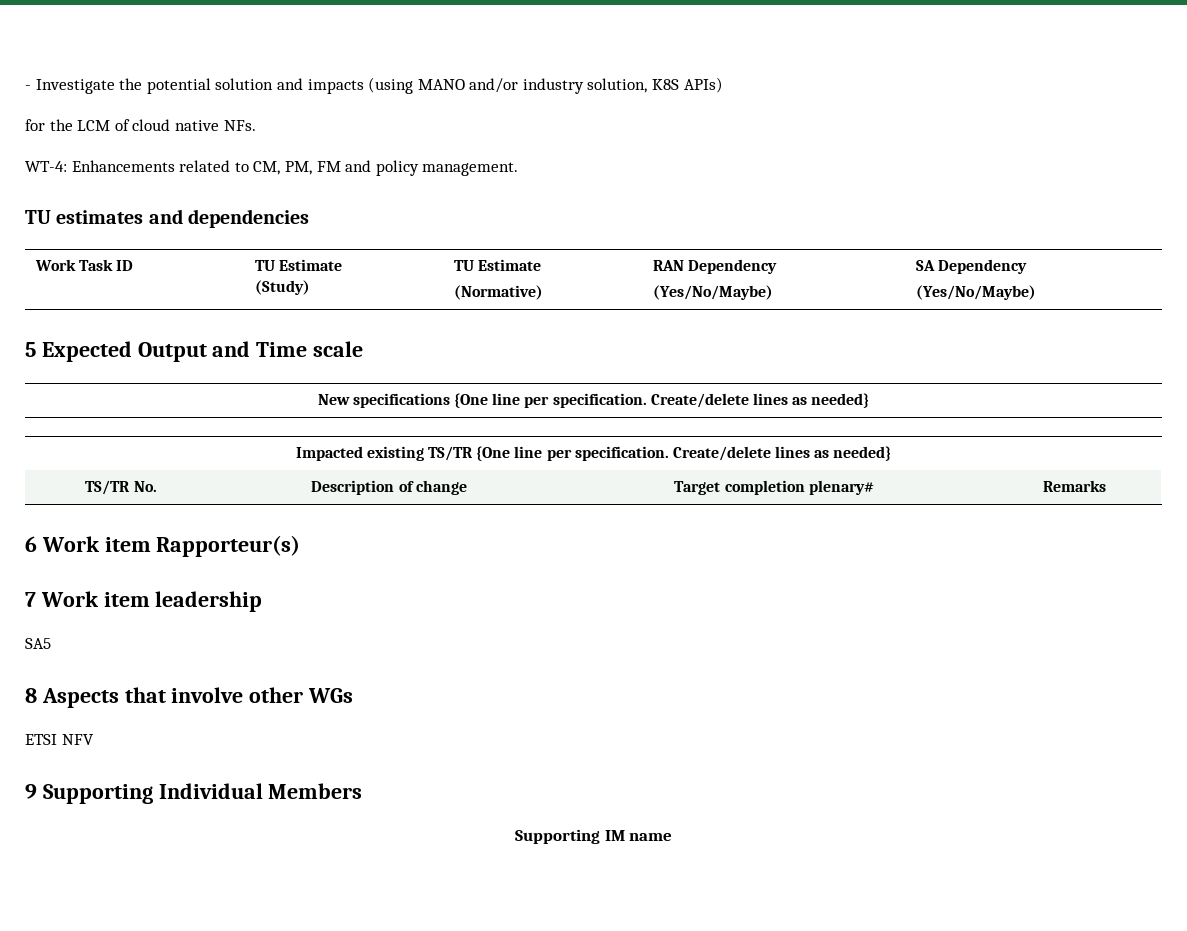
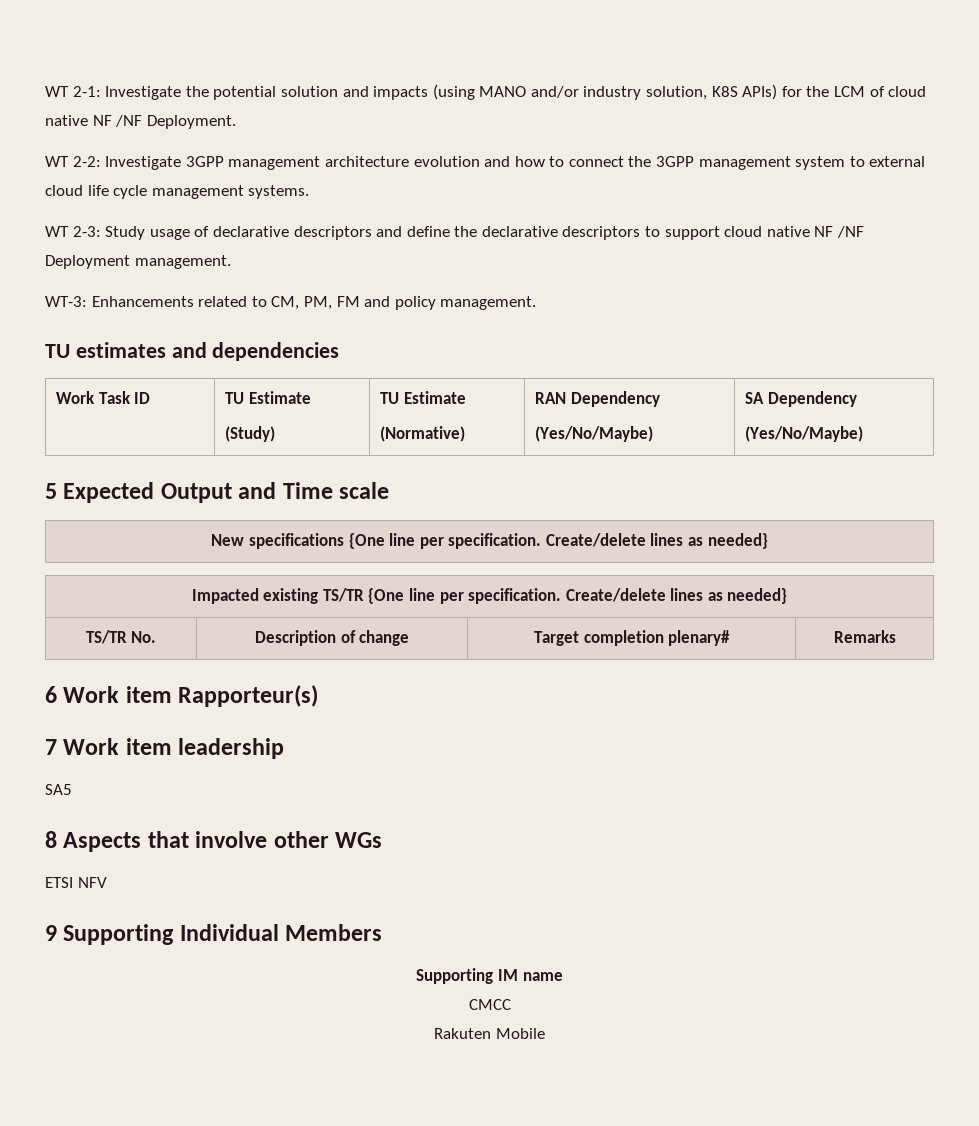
[25,85,31,90] - -> [45,86,101,97] WT 2-1:
(723, 85) // -> (778, 92) none
[223,120,256,131] [25,161,67,172] NFs. // WT-4: -> [92,115,236,129] [45,156,926,170] [45,185,310,199] [45,226,865,240] [45,255,231,269] [45,296,87,307] NF /NF Deployment. // WT 2-2: Investigate 3GPP management architecture evolution and how to connect the 3GPP management system to external cloud life cycle management systems. // WT 2-3: Study usage of declarative descriptors and define the declarative descriptors to support cloud native NF /NF Deployment management. // WT-3:
(673, 837) none -> [468,999,511,1010] [434,1028,545,1039] // CMCC // Rakuten Mobile

